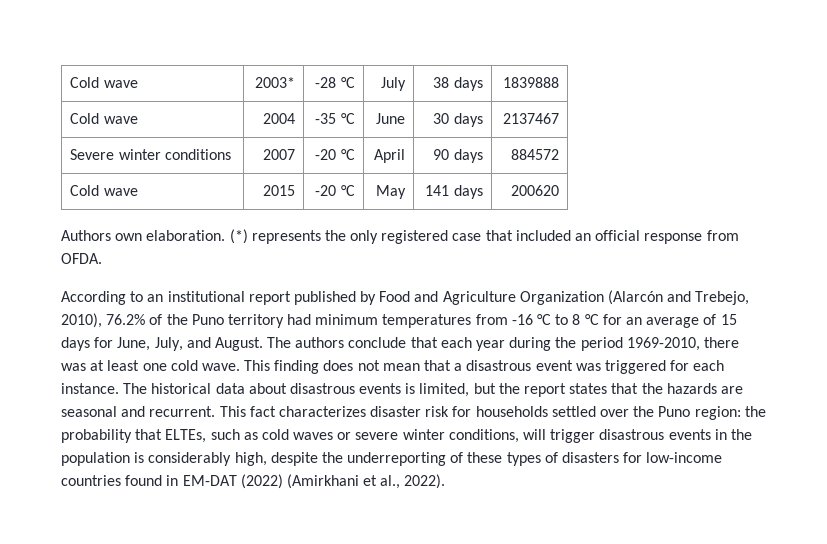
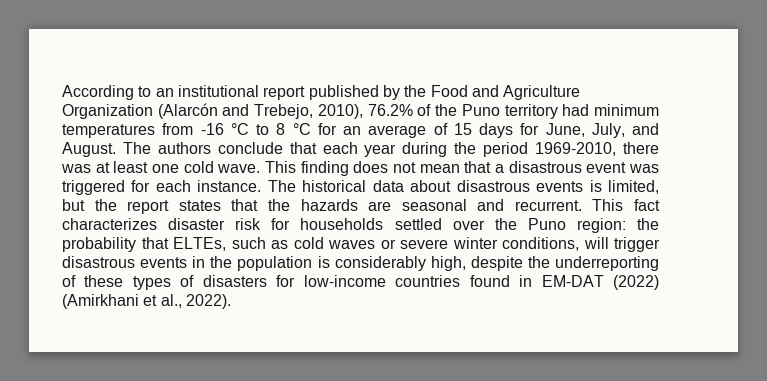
[70,77,138,88] [254,77,295,88] [315,77,355,88] [380,77,406,91] [433,77,483,91] [502,77,559,88] [70,113,138,124] [262,113,295,124] [315,113,355,124] [375,113,405,124] [433,113,483,127] [502,113,559,124] [70,149,231,160] [262,149,295,160] [315,149,355,160] [373,149,405,163] [433,149,483,163] [510,149,559,160] [70,185,138,196] [262,185,295,196] [315,185,355,196] [375,185,406,199] [425,185,483,199] [510,185,559,196] [61,229,739,244] [61,253,102,264] Cold wave | 2003* | -28 °C | July | 38 days | 1839888 // Cold wave | 2004 | -35 °C | June | 30 days | 2137467 // Severe winter conditions | 2007 | -20 °C | April | 90 days | 884572 // Cold wave | 2015 | -20 °C | May | 141 days | 200620 // Authors own elaboration. (*) represents the only registered case that included an official response from OFDA. // -> (62, 92) none
(377, 298) none -> [404,85,427,97] the

